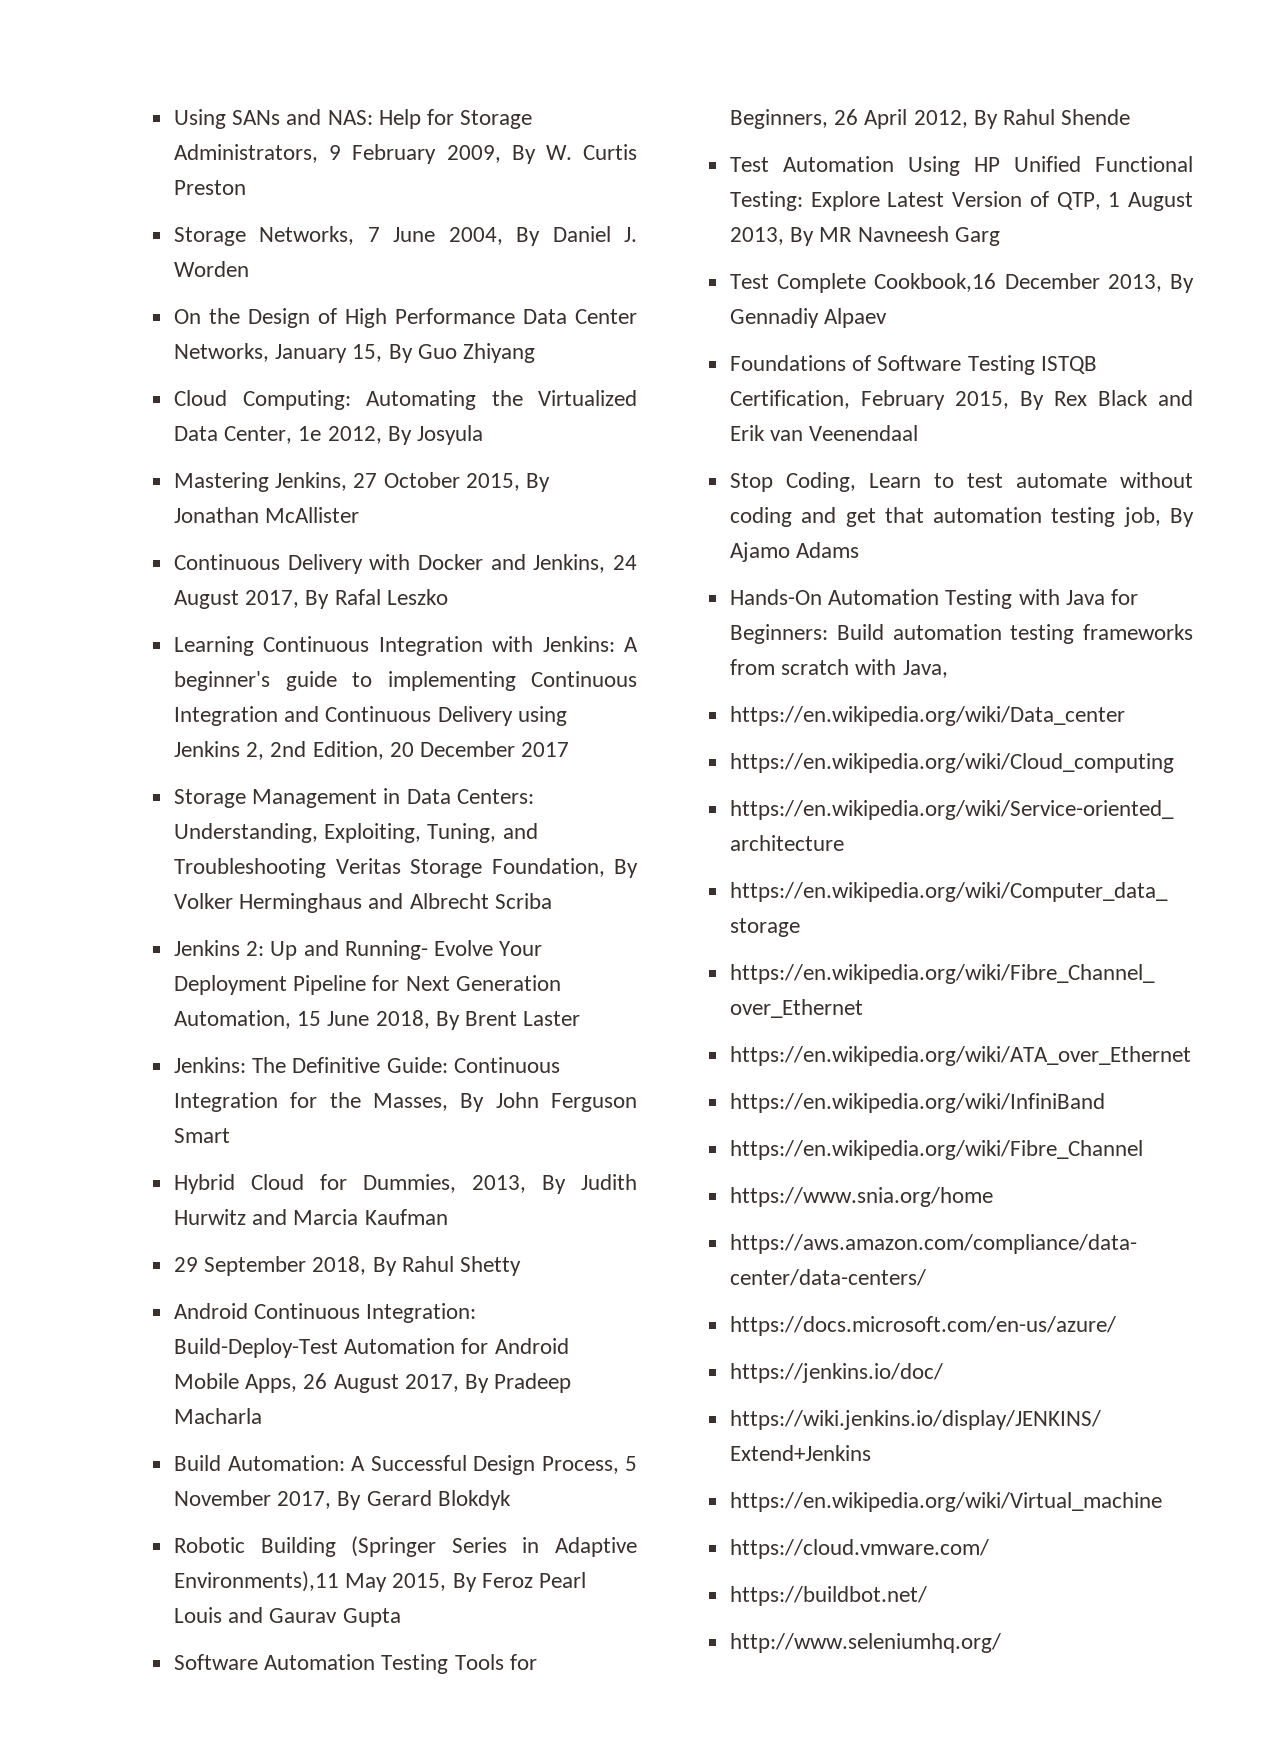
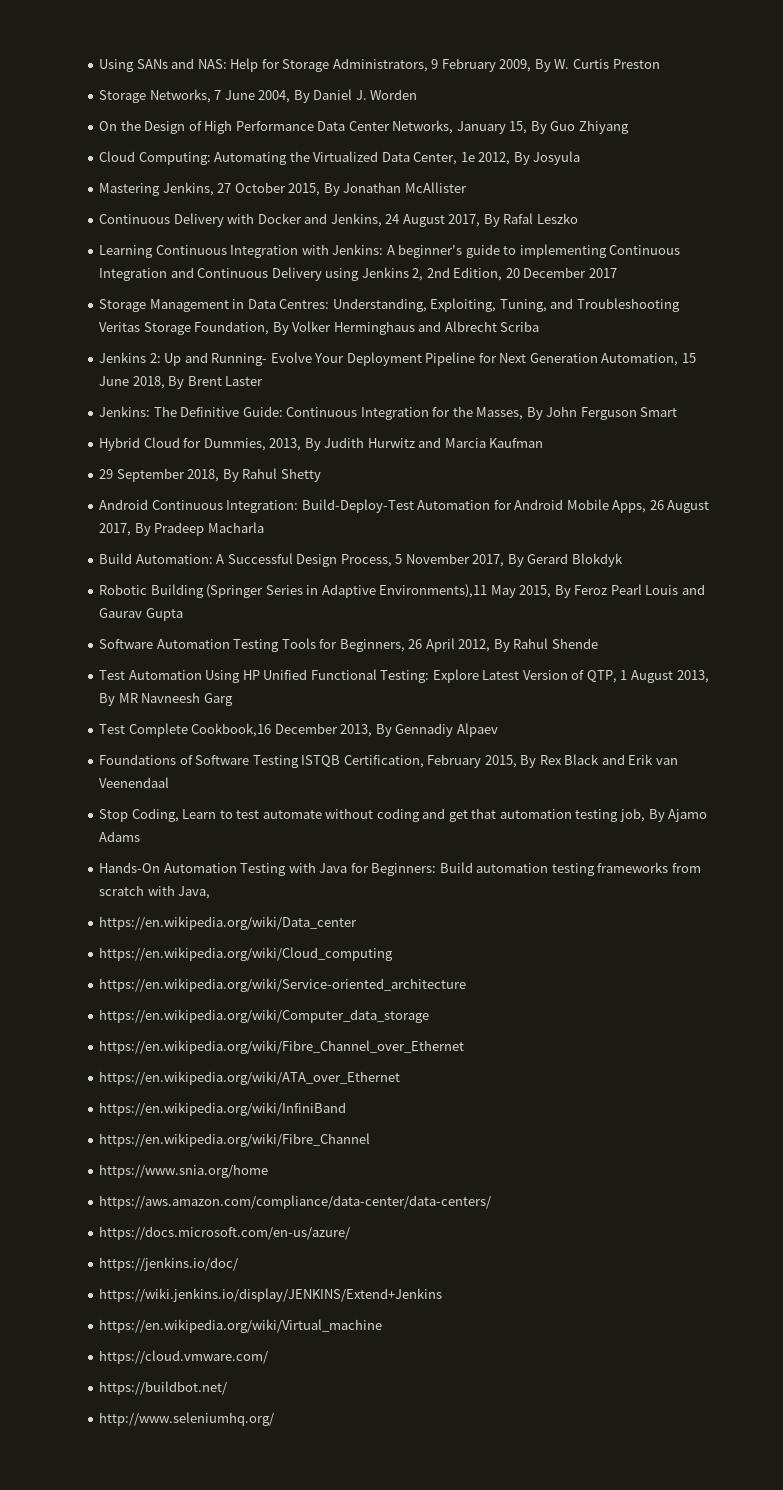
[456,789,534,804] Centers: -> [279,299,330,309] Centres:

